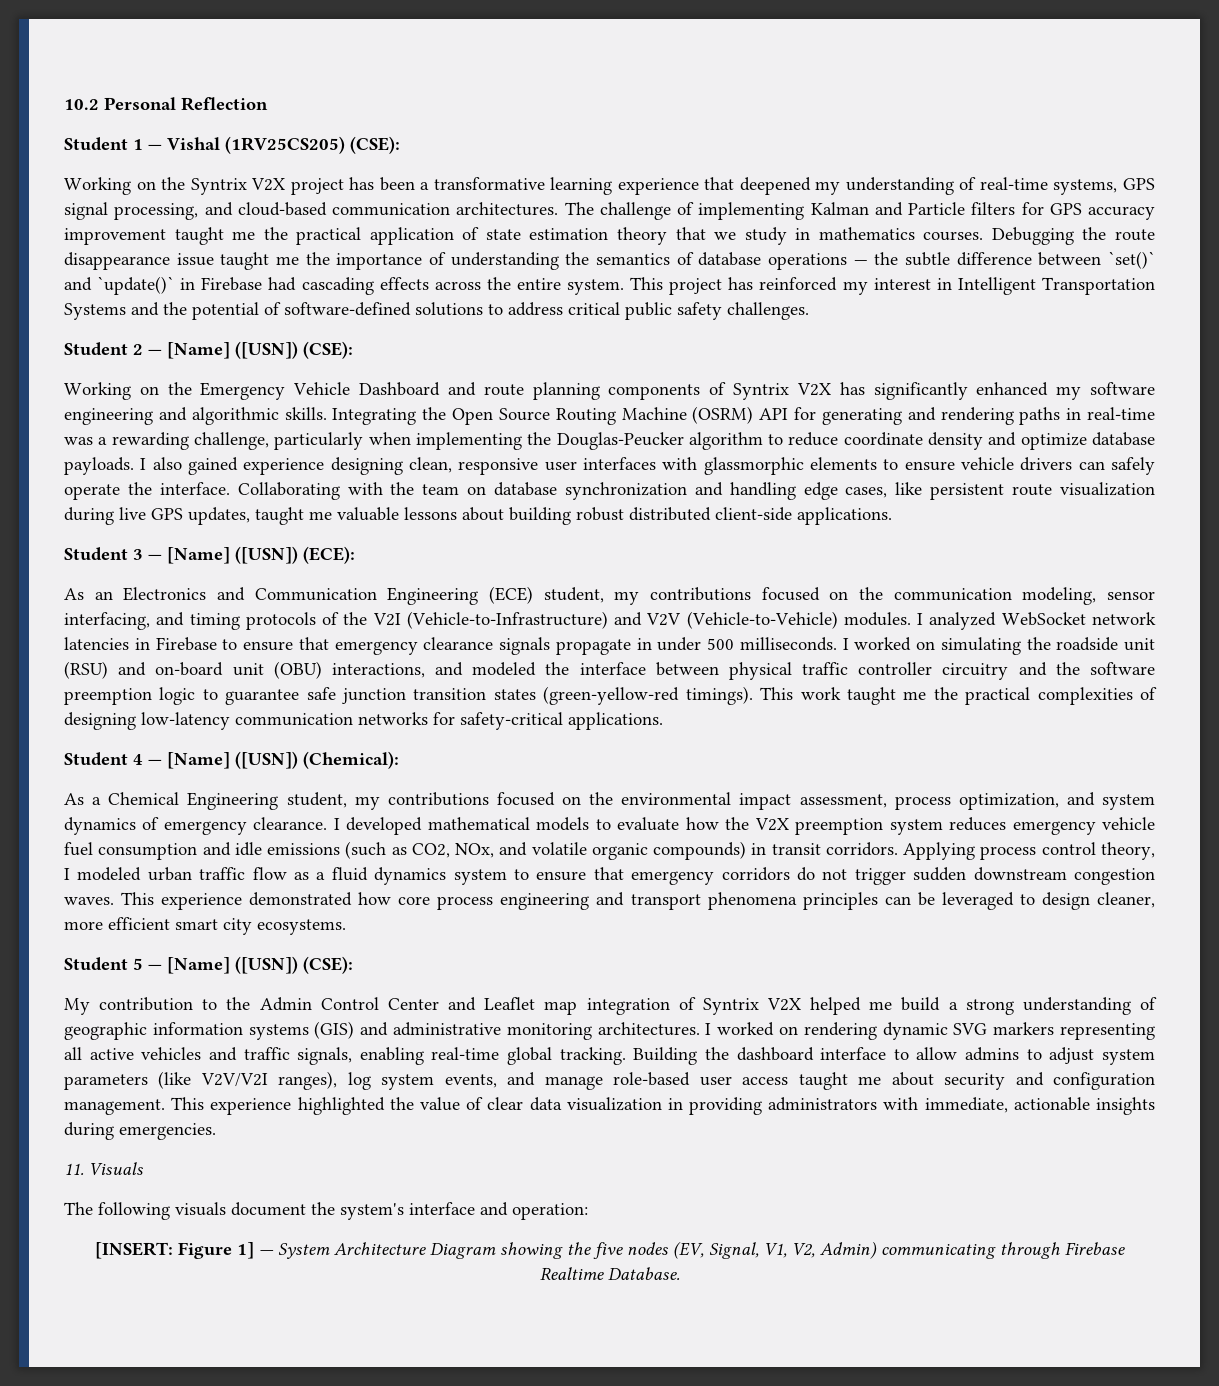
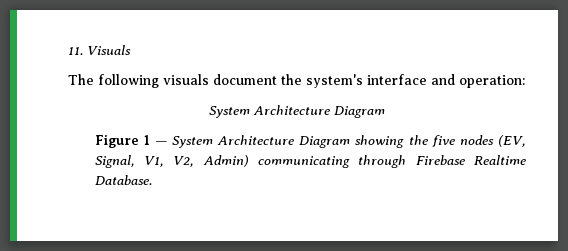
[64,97,268,111] [64,136,400,154] [64,177,1155,195] [64,202,1155,220] [64,227,1155,245] [64,251,1155,270] [64,276,1155,295] [64,302,809,320] [64,341,353,359] [64,382,1156,400] [64,406,1156,425] [64,432,1155,450] [64,457,1156,475] [64,482,1155,500] [64,507,892,525] [64,546,355,564] [64,586,1155,605] [64,611,1156,630] [64,637,1155,655] [64,661,1155,680] [64,686,1157,705] [64,712,663,730] [64,751,399,769] [64,792,1155,810] [64,817,1156,835] [64,841,1156,860] [64,867,1155,885] [64,892,1155,910] [64,917,346,935] [64,956,353,974] [64,997,1157,1015] [64,1021,1155,1040] [64,1047,1155,1065] [64,1071,1156,1090] [64,1097,1155,1115] [64,1122,216,1140] 10.2 Personal Reflection // Student 1 — Vishal (1RV25CS205) (CSE): // Working on the Syntrix V2X project has been a transformative learning experience that deepened my understanding of real-time systems, GPS signal processing, and cloud-based communication architectures. The challenge of implementing Kalman and Particle filters for GPS accuracy improvement taught me the practical application of state estimation theory that we study in mathematics courses. Debugging the route disappearance issue taught me the importance of understanding the semantics of database operations — the subtle difference between `set()` and `update()` in Firebase had cascading effects across the entire system. This project has reinforced my interest in Intelligent Transportation Systems and the potential of software-defined solutions to address critical public safety challenges. // Student 2 — [Name] ([USN]) (CSE): // Working on the Emergency Vehicle Dashboard and route planning components of Syntrix V2X has significantly enhanced my software engineering and algorithmic skills. Integrating the Open Source Routing Machine (OSRM) API for generating and rendering paths in real-time was a rewarding challenge, particularly when implementing the Douglas-Peucker algorithm to reduce coordinate density and optimize database payloads. I also gained experience designing clean, responsive user interfaces with glassmorphic elements to ensure vehicle drivers can safely operate the interface. Collaborating with the team on database synchronization and handling edge cases, like persistent route visualization during live GPS updates, taught me valuable lessons about building robust distributed client-side applications. // Student 3 — [Name] ([USN]) (ECE): // As an Electronics and Communication Engineering (ECE) student, my contributions focused on the communication modeling, sensor interfacing, and timing protocols of the V2I (Vehicle-to-Infrastructure) and V2V (Vehicle-to-Vehicle) modules. I analyzed WebSocket network latencies in Firebase to ensure that emergency clearance signals propagate in under 500 milliseconds. I worked on simulating the roadside unit (RSU) and on-board unit (OBU) interactions, and modeled the interface between physical traffic controller circuitry and the software preemption logic to guarantee safe junction transition states (green-yellow-red timings). This work taught me the practical complexities of designing low-latency communication networks for safety-critical applications. // Student 4 — [Name] ([USN]) (Chemical): // As a Chemical Engineering student, my contributions focused on the environmental impact assessment, process optimization, and system dynamics of emergency clearance. I developed mathematical models to evaluate how the V2X preemption system reduces emergency vehicle fuel consumption and idle emissions (such as CO2, NOx, and volatile organic compounds) in transit corridors. Applying process control theory, I modeled urban traffic flow as a fluid dynamics system to ensure that emergency corridors do not trigger sudden downstream congestion waves. This experience demonstrated how core process engineering and transport phenomena principles can be leveraged to design cleaner, more efficient smart city ecosystems. // Student 5 — [Name] ([USN]) (CSE): // My contribution to the Admin Control Center and Leaflet map integration of Syntrix V2X helped me build a strong understanding of geographic information systems (GIS) and administrative monitoring architectures. I worked on rendering dynamic SVG markers representing all active vehicles and traffic signals, enabling real-time global tracking. Building the dashboard interface to allow admins to adjust system parameters (like V2V/V2I ranges), log system events, and manage role-based user access taught me about security and configuration management. This experience highlighted the value of clear data visualization in providing administrators with immediate, actionable insights during emergencies. // -> (68, 51) none
[95,1242,254,1259] [INSERT: Figure 1] -> [209,105,385,118] [94,134,150,148] System Architecture Diagram // Figure 1

